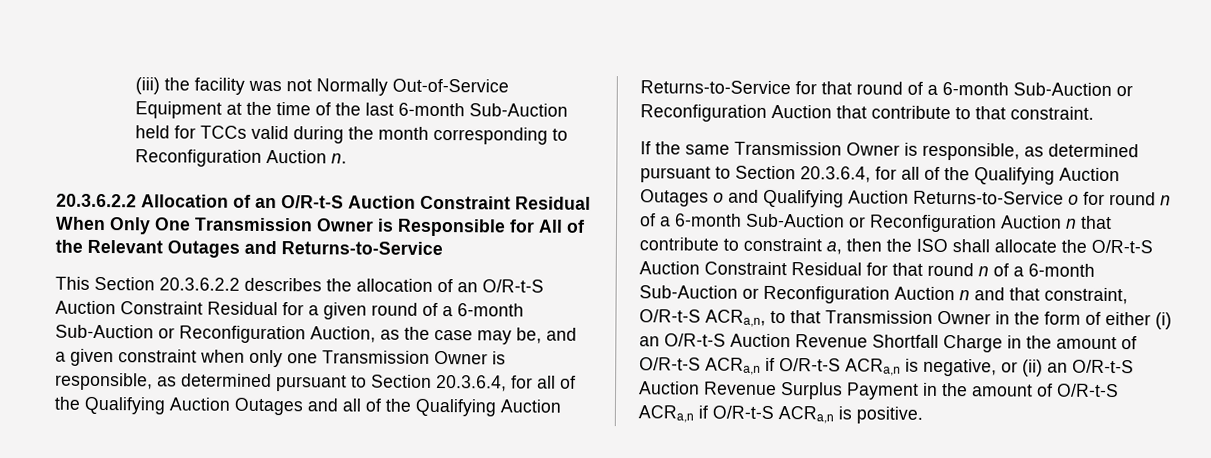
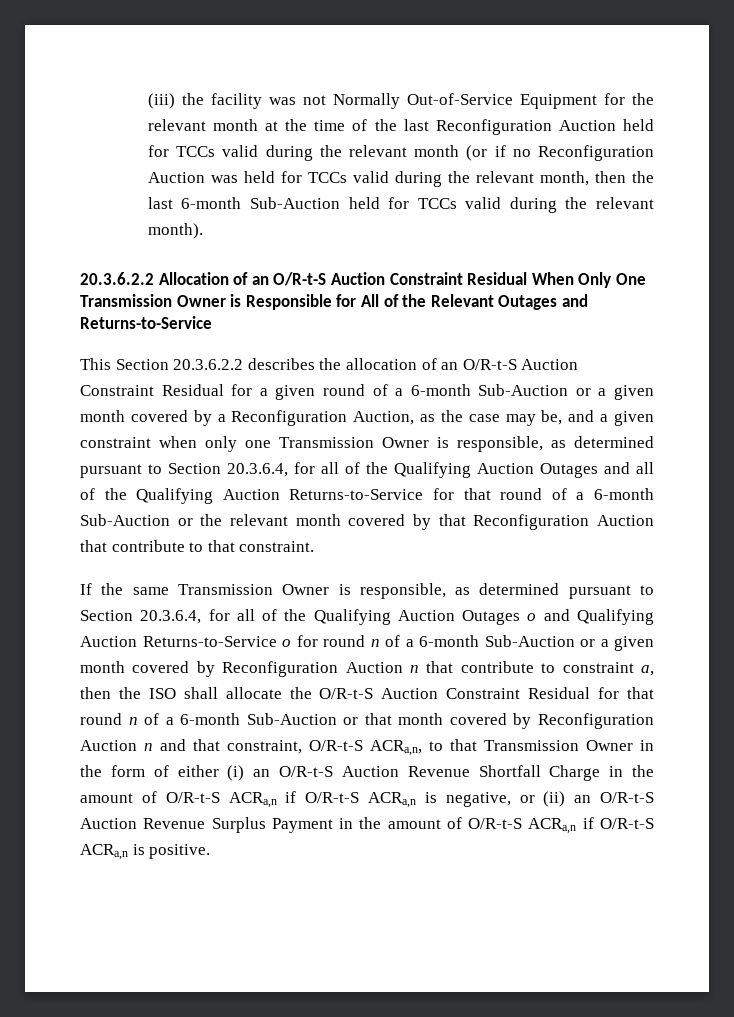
(222, 110) none -> [603,93,654,105] [147,119,258,131] for the relevant month
(394, 109) none -> [435,119,654,135] [147,145,654,161] [147,171,654,187] [147,197,173,209] Reconfiguration Auction held for TCCs valid during the relevant month (or if no Reconfiguration Auction was held for TCCs valid during the relevant month, then the last
[377,126,568,145] [134,149,347,167] month corresponding to Reconfiguration Auction n. -> [596,197,654,209] [147,223,203,239] relevant month).
(175, 333) none -> [598,385,654,400] [80,410,226,426] a given month covered by a
(1133, 91) none -> [200,514,466,530] the relevant month covered by that
(866, 222) none -> [600,636,654,651] [80,661,215,677] a given month covered by
(759, 293) none -> [364,713,532,729] that month covered by

